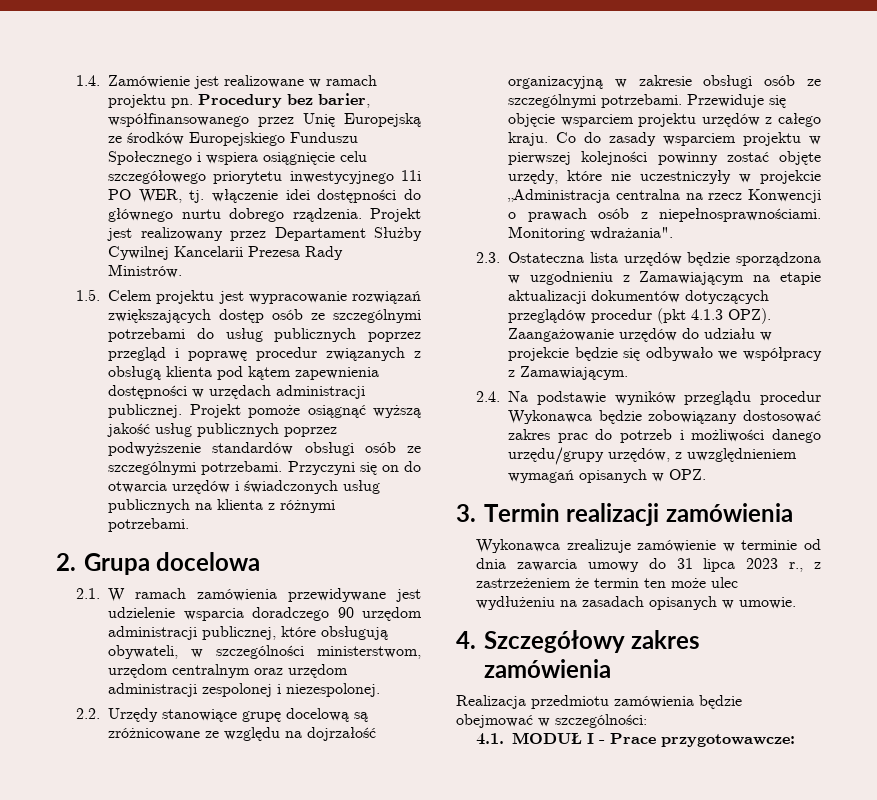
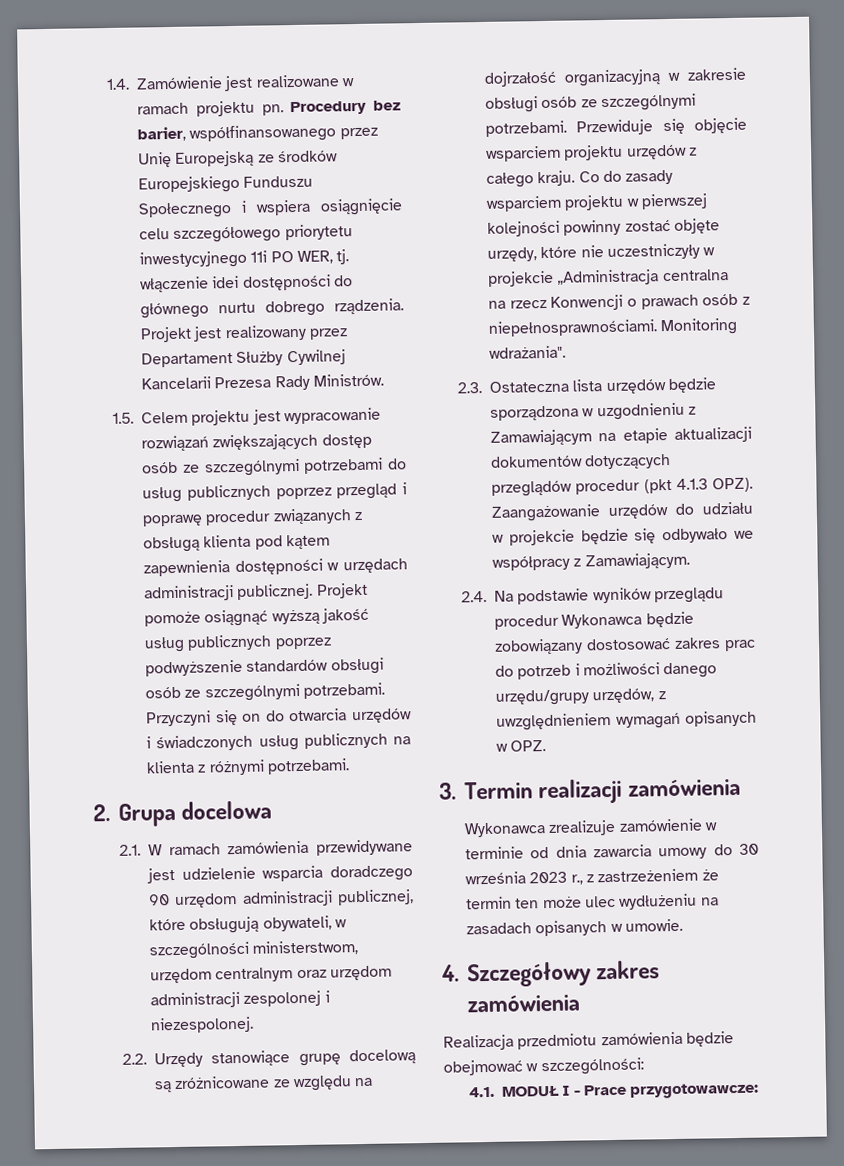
[676,558,736,572] 31 lipca -> [739,843,759,855] [465,871,527,885] 30 września

